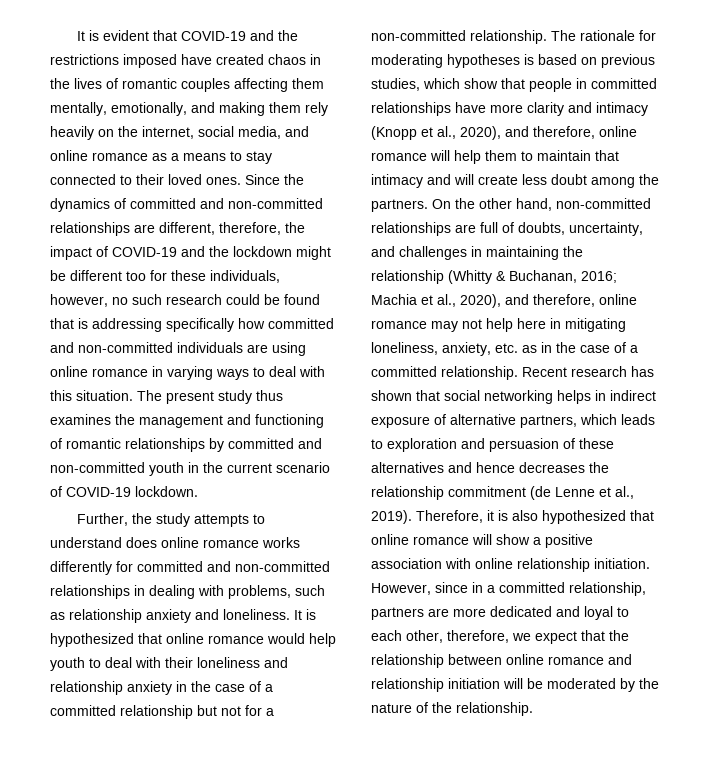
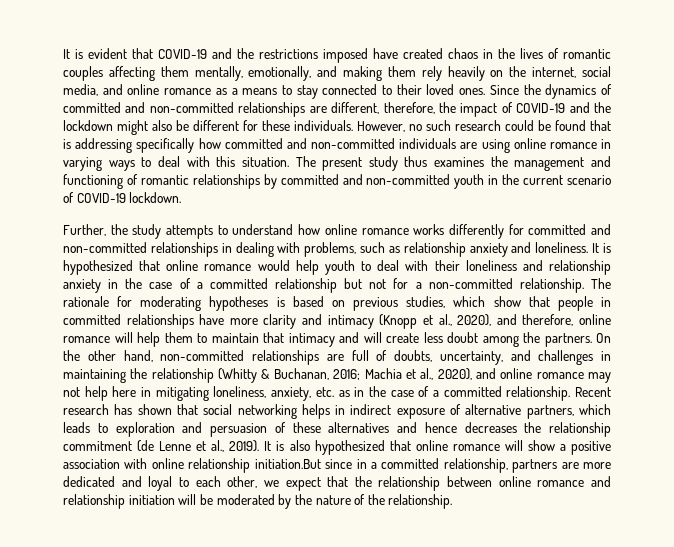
(331, 253) none -> [152,120,172,131] also
[126,271,146,281] too -> (239, 125) none
[210,270,280,283] [50,294,108,307] individuals, however, -> [294,120,405,132] individuals. However,
[126,537,157,548] does -> [298,224,321,235] how
[533,294,595,307] therefore, -> (496, 373) none
[416,510,494,523] Therefore, it -> [264,441,272,451] It
[594,558,650,569] [371,583,431,595] initiation. However, -> [254,459,321,469] initiation.But
[447,630,509,643] therefore, -> (258, 482) none

